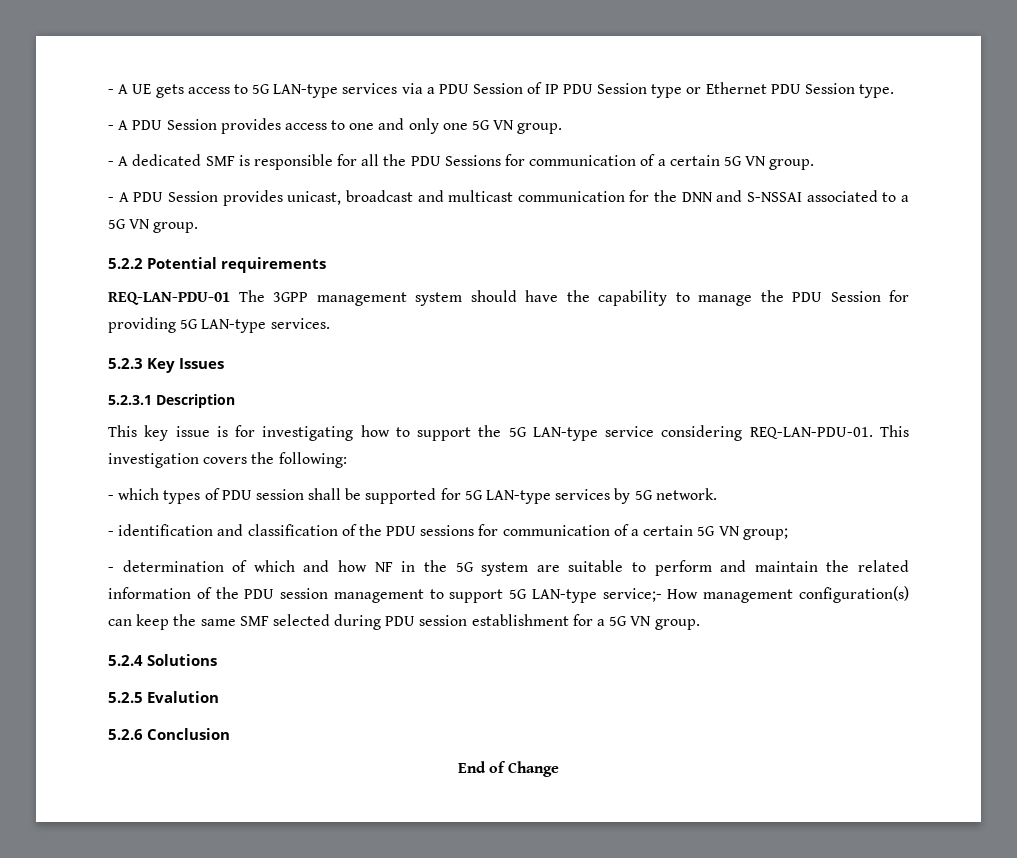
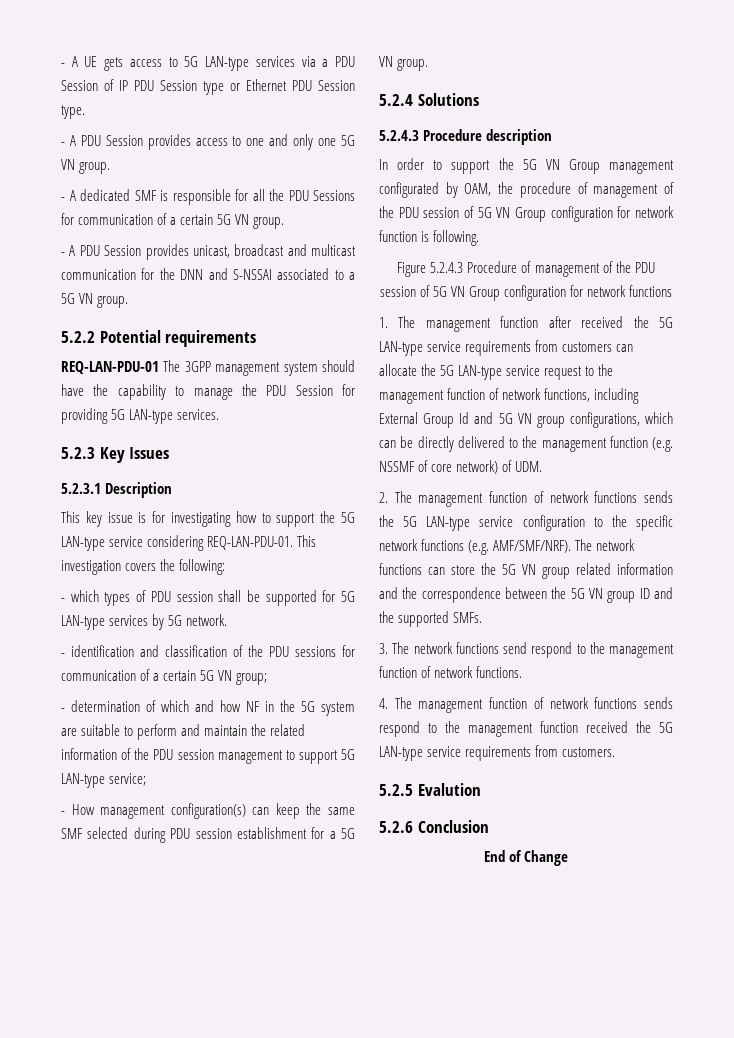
[602,588,662,602] service;- -> [109,773,147,786] [61,811,65,815] service; // -
(217, 660) none -> [379,129,553,145] [379,158,674,174] [379,182,674,198] [379,206,674,222] [379,230,480,246] [397,261,655,277] [379,285,673,301] [379,316,673,332] [379,340,634,356] [379,364,614,380] [379,388,640,404] [379,412,673,428] [379,436,673,452] [379,460,543,474] [379,491,673,507] [379,515,673,531] [379,539,636,555] [379,563,673,579] [379,587,673,603] [379,611,483,627] [379,642,674,658] [379,666,523,678] [379,697,673,713] [379,721,673,737] [379,745,616,761] // 5.2.4.3 Procedure description // In order to support the 5G VN Group management configurated by OAM, the procedure of management of the PDU session of 5G VN Group configuration for network function is following. // Figure 5.2.4.3 Procedure of management of the PDU session of 5G VN Group configuration for network functions // 1. The management function after received the 5G LAN-type service requirements from customers can allocate the 5G LAN-type service request to the management function of network functions, including External Group Id and 5G VN group configurations, which can be directly delivered to the management function (e.g. NSSMF of core network) of UDM. // 2. The management function of network functions sends the 5G LAN-type service configuration to the specific network functions (e.g. AMF/SMF/NRF). The network functions can store the 5G VN group related information and the correspondence between the 5G VN group ID and the supported SMFs. // 3. The network functions send respond to the management function of network functions. // 4. The management function of network functions sends respond to the management function received the 5G LAN-type service requirements from customers.

